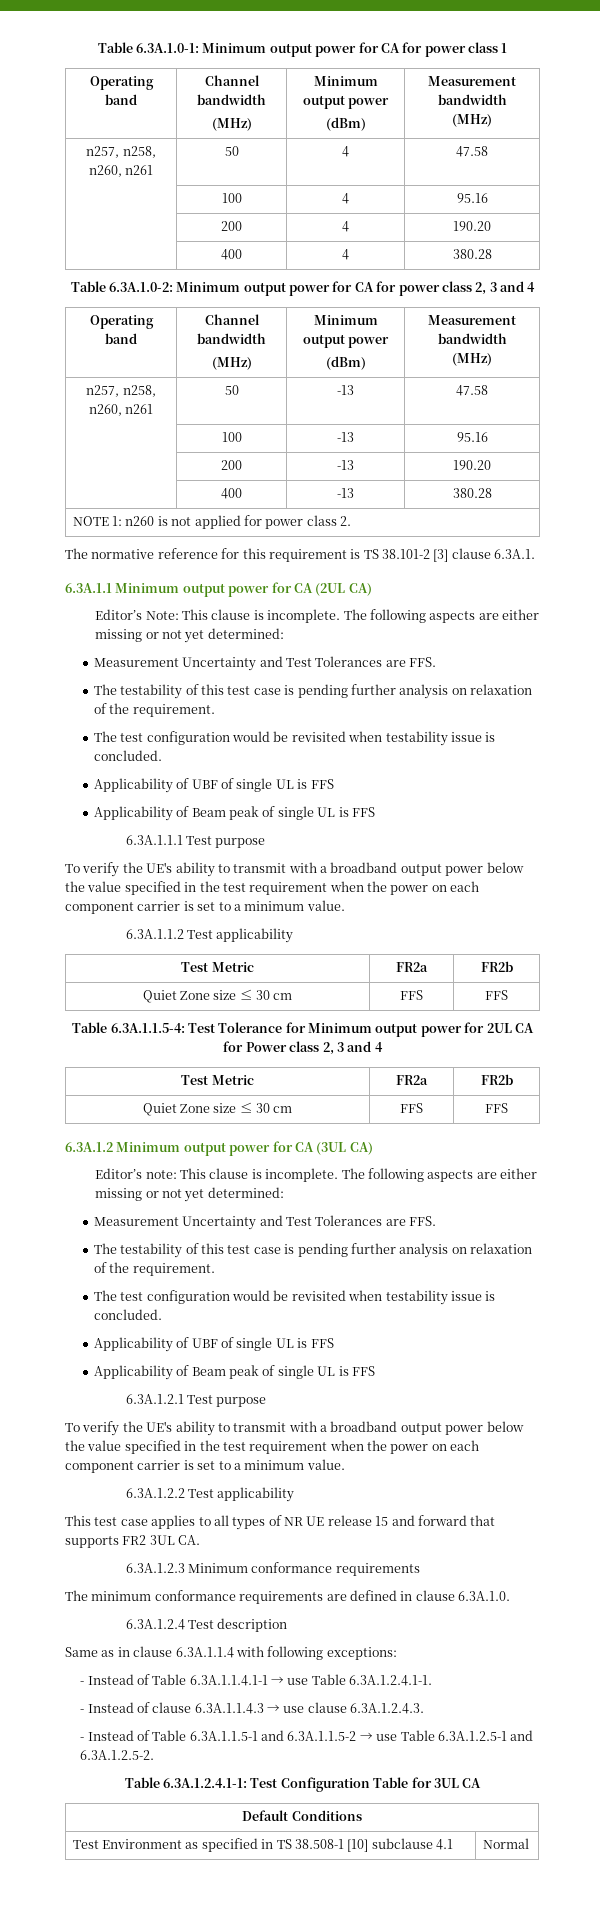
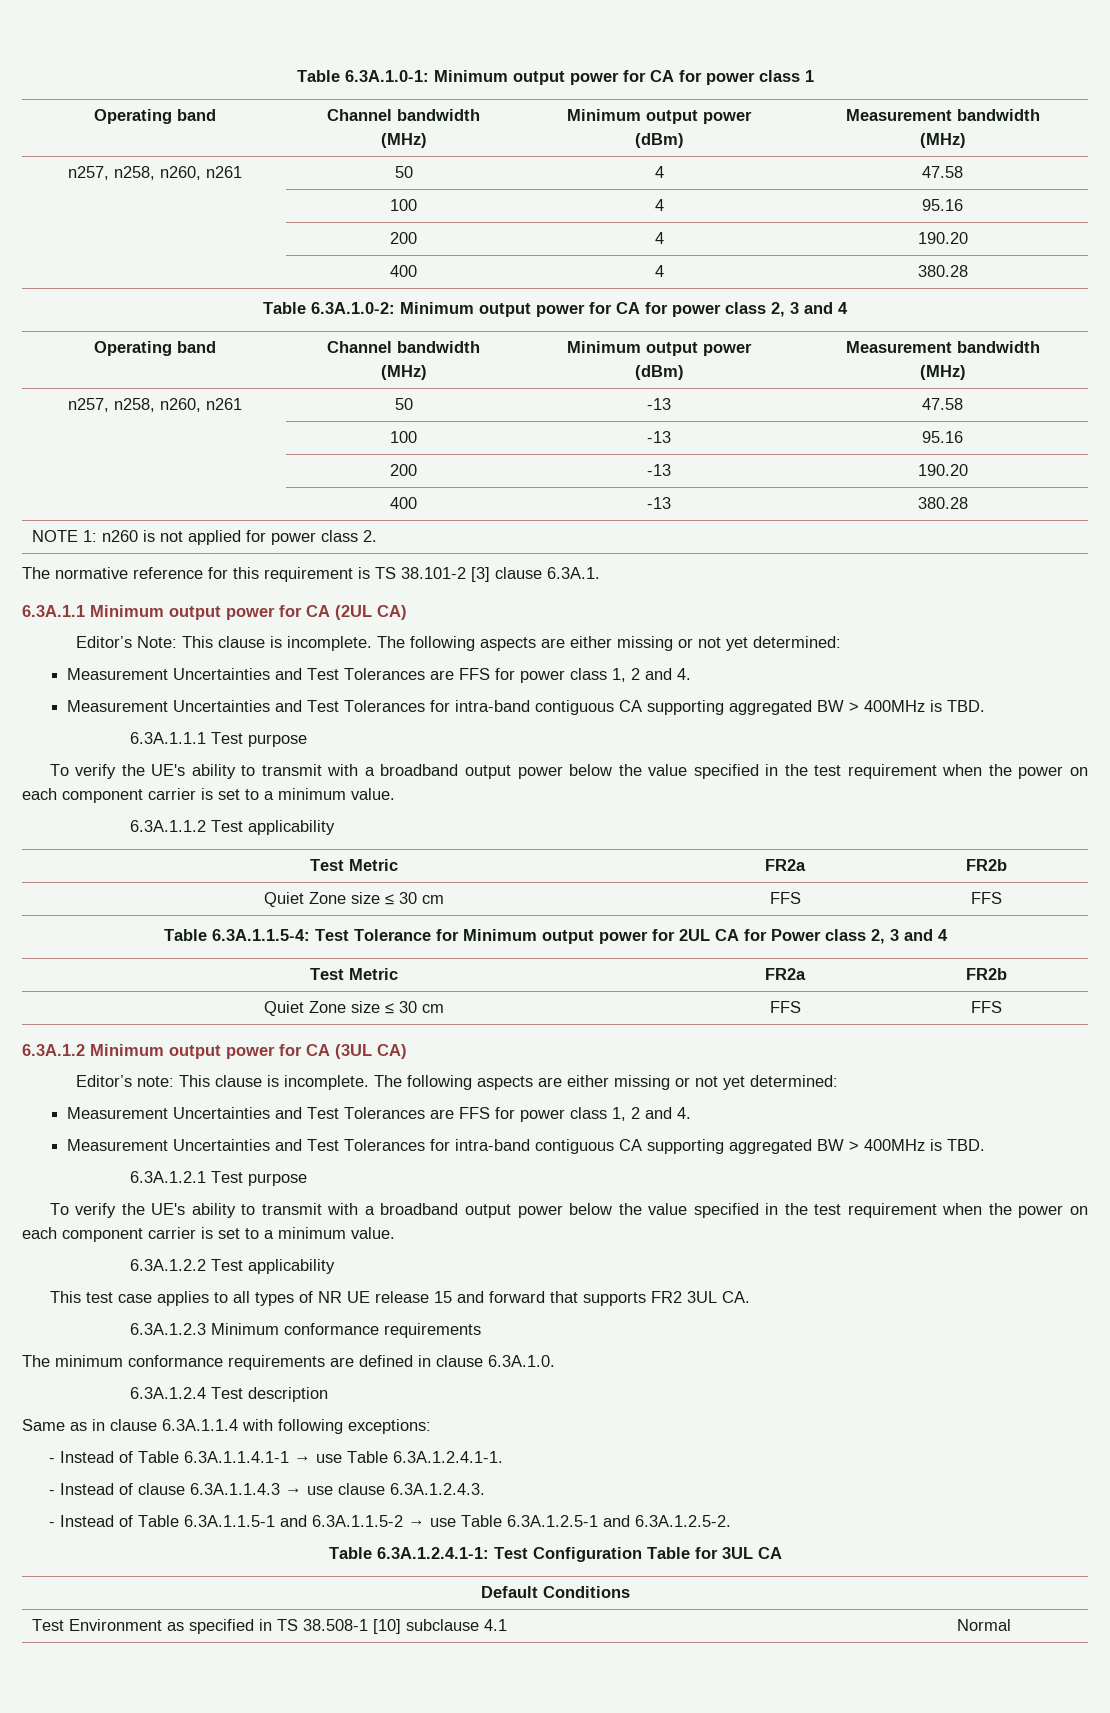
[182,656,437,671] [93,684,533,699] [93,703,215,717] [93,731,496,746] [93,750,162,761] [93,778,334,793] [93,806,375,821] Uncertainty and Test Tolerances are FFS. // The testability of this test case is pending further analysis on relaxation of the requirement. // The test configuration would be revisited when testability issue is concluded. // Applicability of UBF of single UL is FFS // Applicability of Beam peak of single UL is FFS -> [173,668,692,683] [67,700,986,715] Uncertainties and Test Tolerances are FFS for power class 1, 2 and 4. // Measurement Uncertainties and Test Tolerances for intra-band contiguous CA supporting aggregated BW > 400MHz is TBD.
[182,1215,437,1230] [93,1243,533,1258] [93,1262,215,1276] [93,1290,496,1305] [93,1309,162,1320] [93,1337,334,1352] [93,1365,375,1380] Uncertainty and Test Tolerances are FFS. // The testability of this test case is pending further analysis on relaxation of the requirement. // The test configuration would be revisited when testability issue is concluded. // Applicability of UBF of single UL is FFS // Applicability of Beam peak of single UL is FFS -> [173,1107,692,1122] [67,1139,986,1154] Uncertainties and Test Tolerances are FFS for power class 1, 2 and 4. // Measurement Uncertainties and Test Tolerances for intra-band contiguous CA supporting aggregated BW > 400MHz is TBD.

